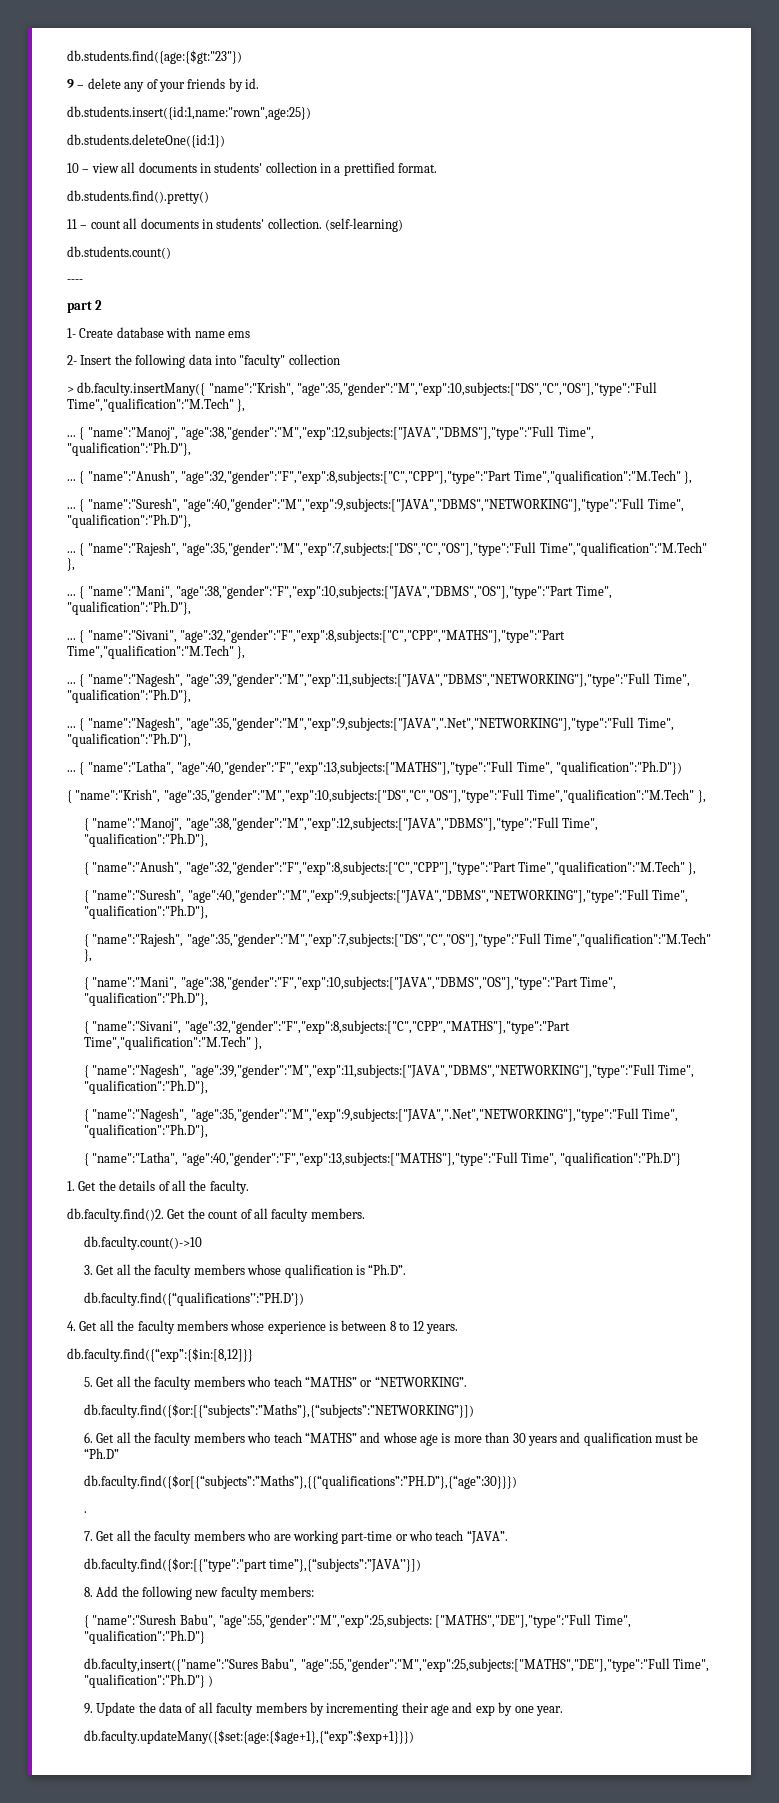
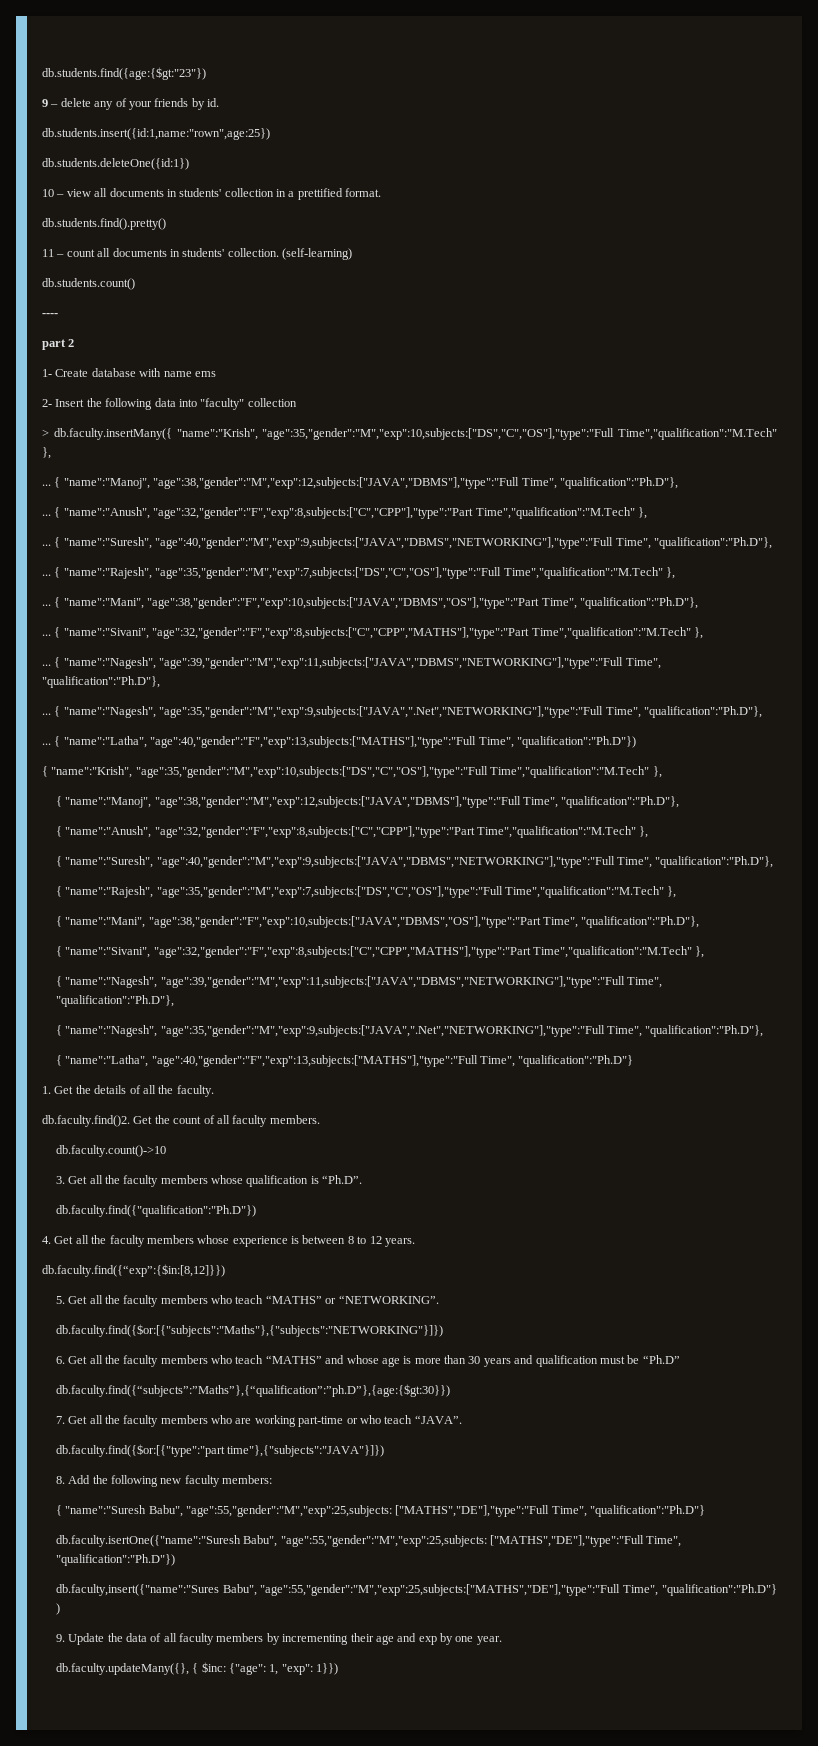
[83,1292,304,1306] db.faculty.find({“qualifications’’:”PH.D’}) -> [55,1205,256,1217] db.faculty.find({"qualification":"Ph.D"})
[67,1348,253,1362] db.faculty.find({“exp”:{$in:[8,12]}} -> [42,1264,225,1277] db.faculty.find({“exp”:{$in:[8,12]}})
[83,1404,474,1418] db.faculty.find({$or:[{“subjects”:”Maths”},{“subjects”:”NETWORKING”}]) -> [55,1324,443,1337] db.faculty.find({$or:[{"subjects":"Maths"},{"subjects":"NETWORKING"}]})
[83,1475,517,1489] [83,1511,87,1513] db.faculty.find({$or[{“subjects”:”Maths”},{{“qualifications”:”PH.D”},{“age”:30}}}) // . -> [55,1384,450,1397] db.faculty.find({“subjects”:”Maths”},{“qualification”:”ph.D”},{age:{$gt:30}})
[269,1558,422,1572] time”},{“subjects”:”JAVA’’}]) -> [227,1445,385,1457] time"},{"subjects":"JAVA"}]})
(205, 1637) none -> [55,1535,682,1547] [55,1554,175,1566] // db.faculty.isertOne({"name":"Suresh Babu", "age":55,"gender":"M","exp":25,subjects: ["MATHS","DE"],"type":"Full Time", "qualification":"Ph.D"})
[83,1730,414,1744] db.faculty.updateMany({$set:{age:{$age+1},{“exp”:$exp+1}}}) -> [55,1662,339,1675] db.faculty.updateMany({}, { $inc: {"age": 1, "exp": 1}})

